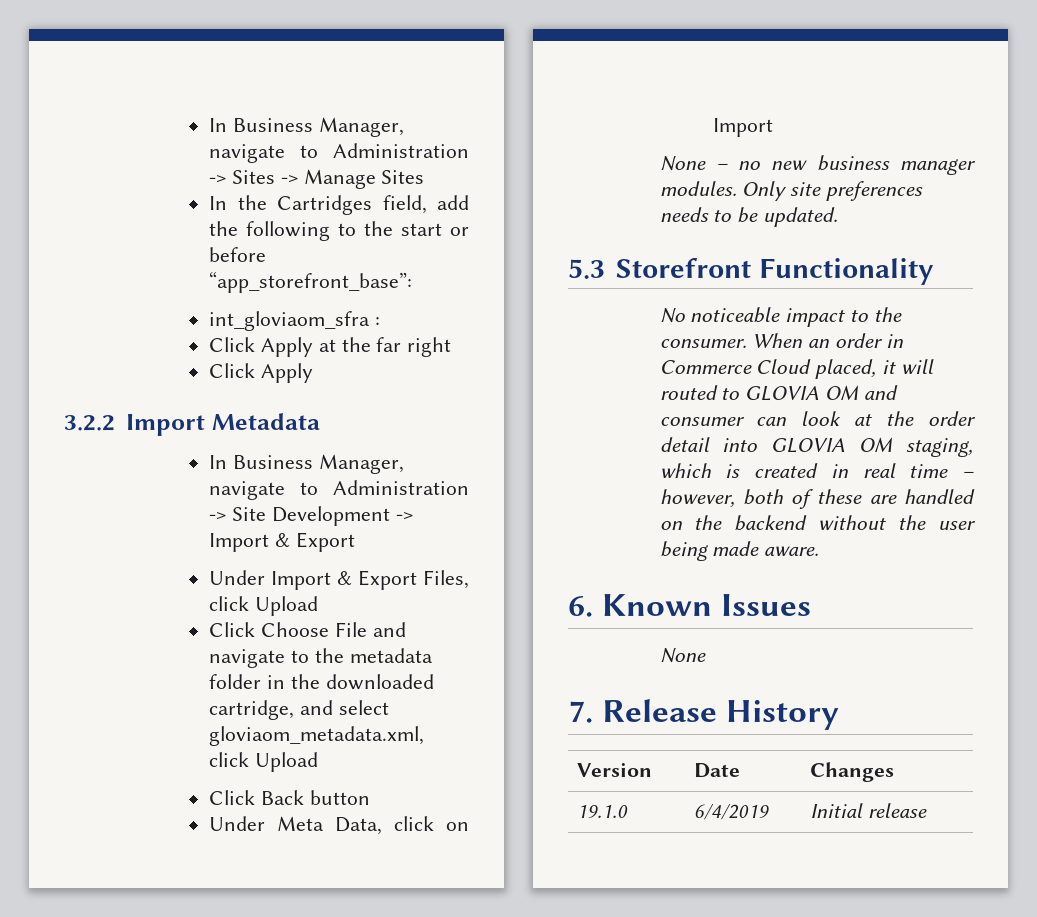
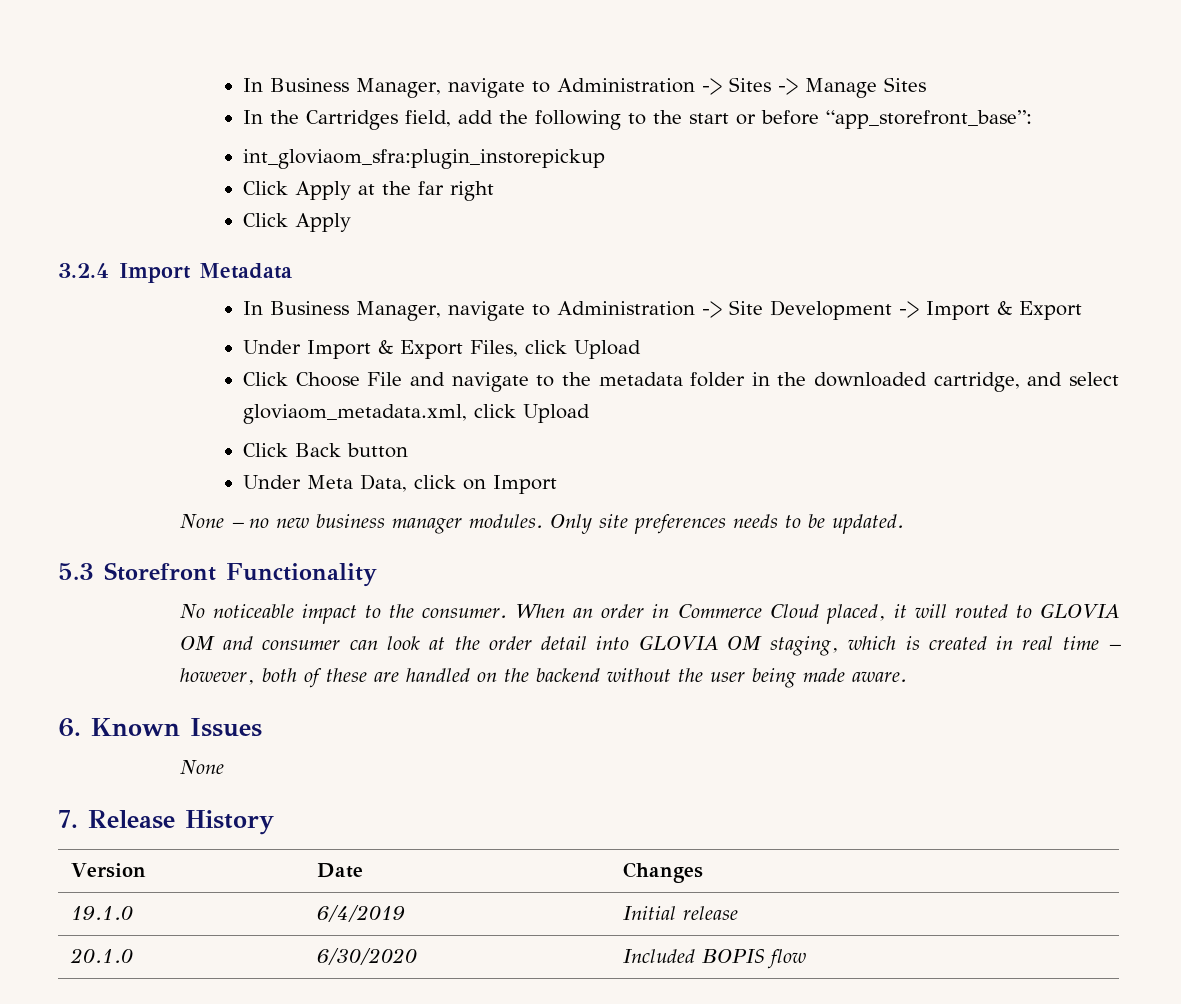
[209,311,380,331] int_gloviaom_sfra : -> [243,149,606,169] int_gloviaom_sfra:plugin_instorepickup
[64,415,115,431] 3.2.2 -> [58,263,109,278] 3.2.4
(927, 810) none -> [69,948,133,963] [316,948,417,965] [622,949,806,969] // 20.1.0 | 6/30/2020 | Included BOPIS flow

